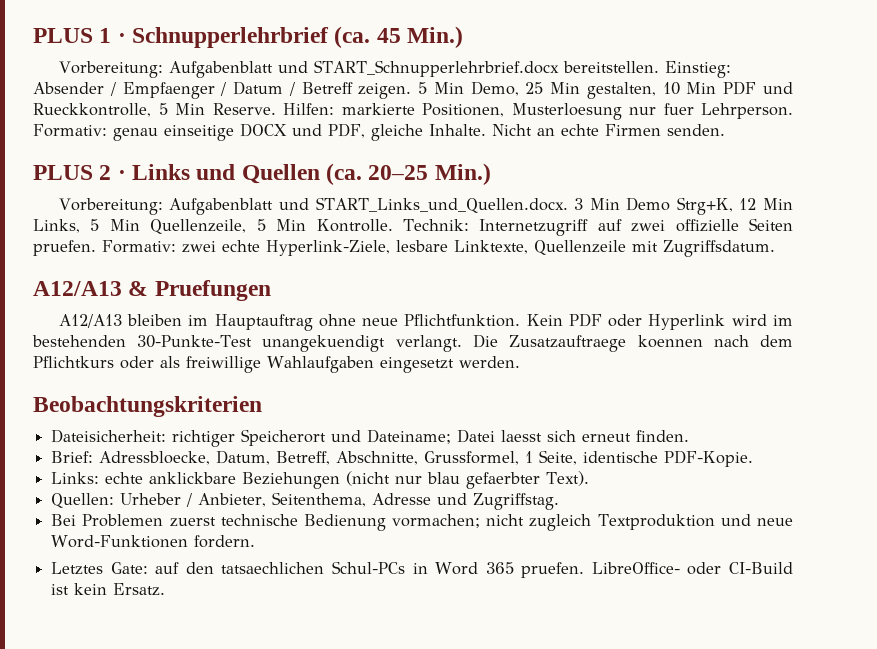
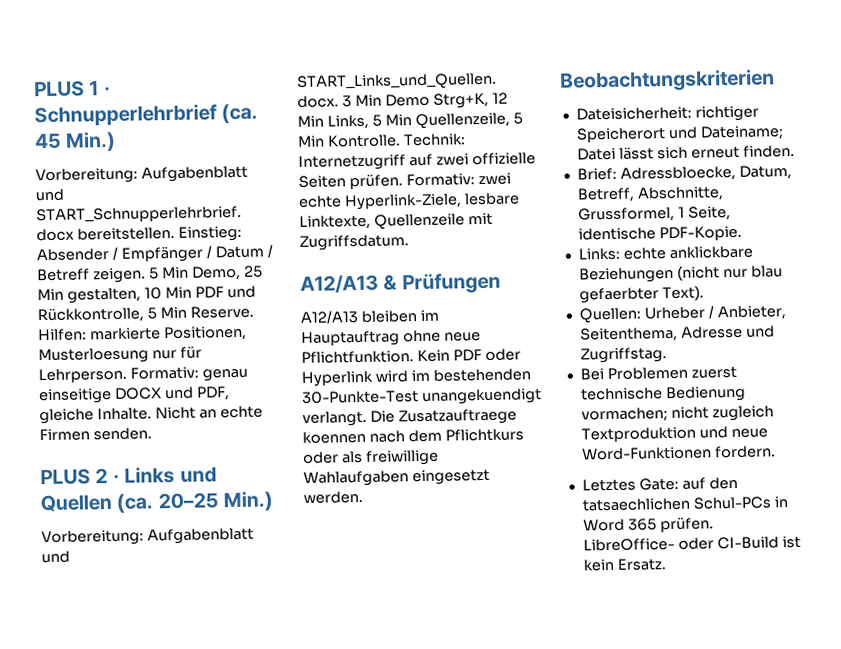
[122,82,215,99] Empfaenger -> [120,245,203,263] Empfänger
[33,103,151,117] Rueckkontrolle, -> [37,306,144,324] Rückkontrolle,
[663,103,694,115] fuer -> [179,345,202,359] für
[33,240,96,256] pruefen. -> [348,173,403,190] prüfen.
[154,280,271,301] Pruefungen -> [401,272,501,295] Prüfungen
[501,430,543,442] laesst -> [618,146,654,160] lässt
[521,562,585,578] pruefen. -> [659,516,714,533] prüfen.

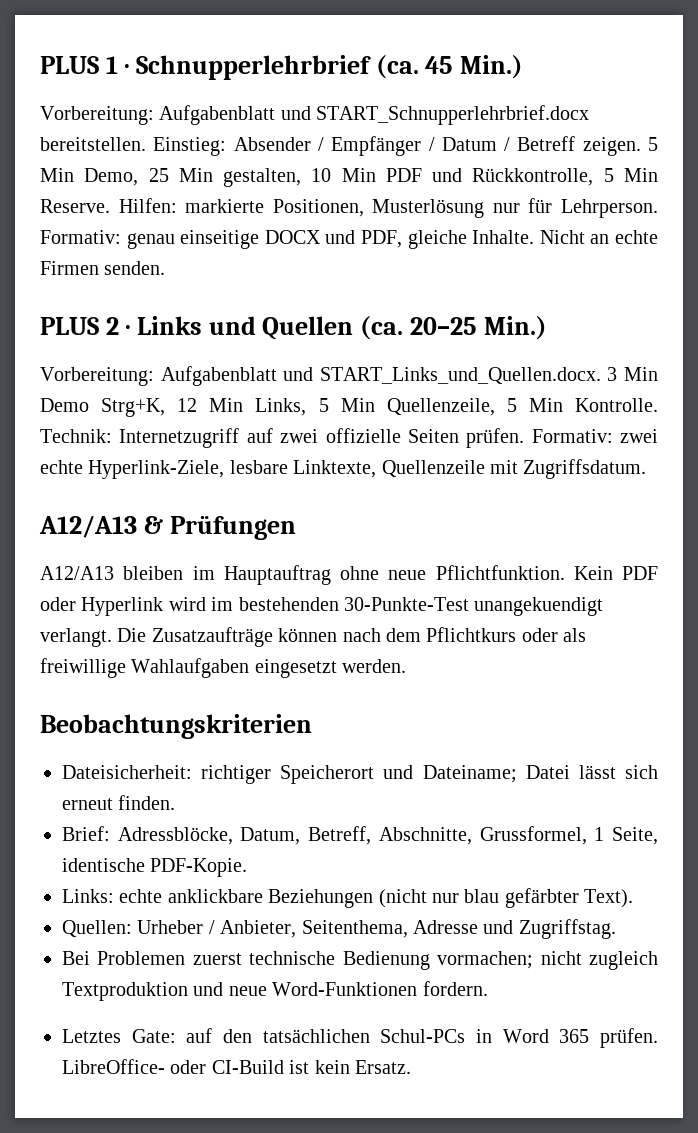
[38,347,149,365] Musterloesung -> [372,199,485,218] Musterlösung
[397,408,517,426] [302,430,366,444] Zusatzauftraege koennen -> [151,627,338,647] Zusatzaufträge können
[619,165,736,182] Adressbloecke, -> [117,827,233,845] Adressblöcke,
[578,287,659,304] gefaerbter -> [504,888,579,908] gefärbter
[581,497,691,512] tatsaechlichen -> [262,1029,370,1043] tatsächlichen

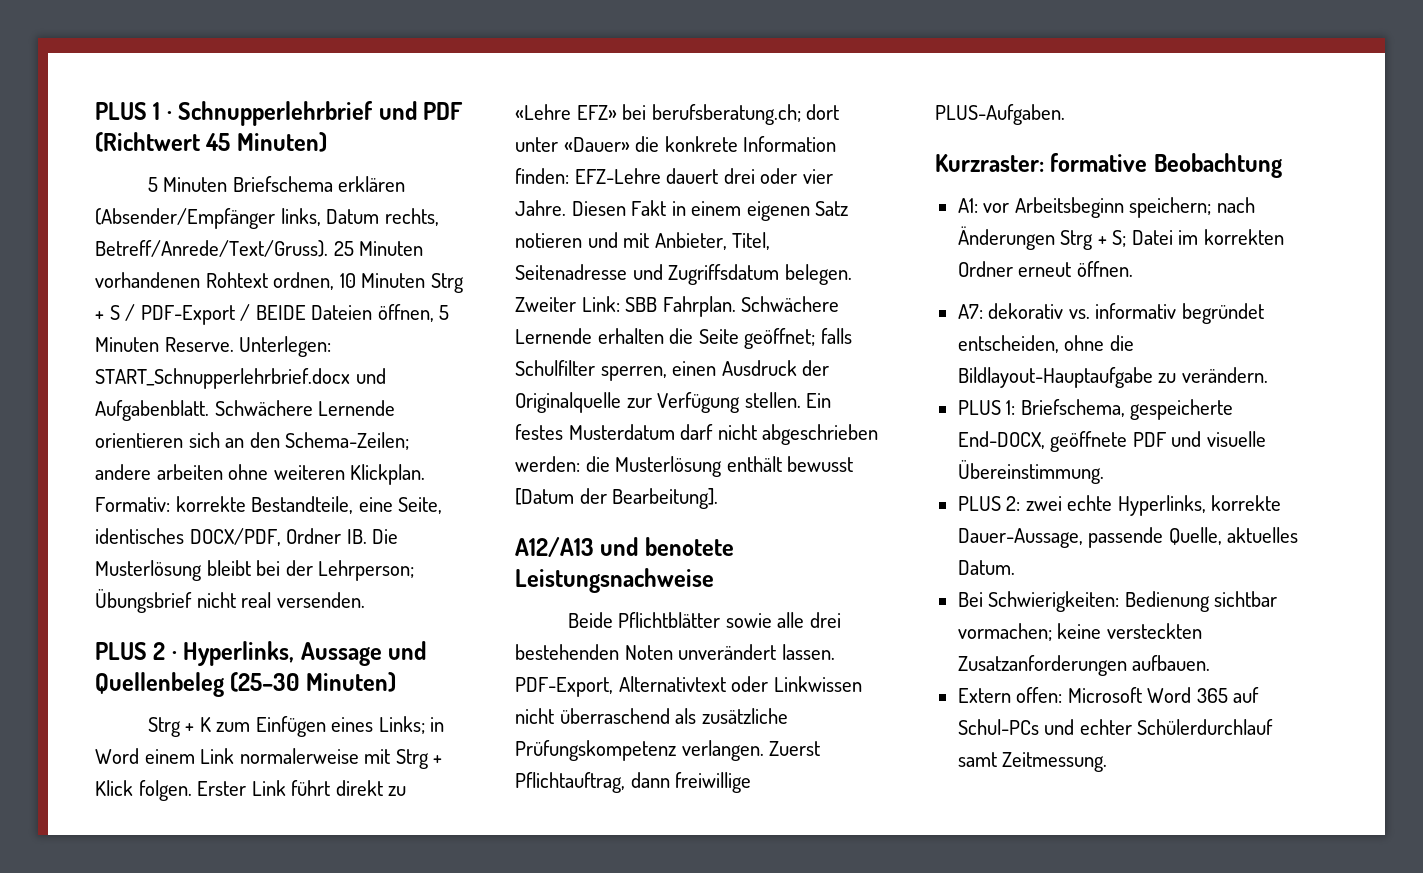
[375,55,524,79] [40,105,590,125] [40,136,658,156] [40,168,658,187] [40,198,658,218] [40,230,659,249] [40,261,166,275] [40,316,548,340] [40,366,658,386] [40,398,659,417] [40,428,658,448] [40,459,647,479] [39,515,296,540] [40,565,658,585] [40,597,604,616] [40,627,587,647] [40,658,407,678] [40,714,312,739] [62,765,658,784] [62,795,176,810] [62,826,658,845] [62,858,248,877] [62,888,634,908] [62,919,616,939] [62,951,658,970] [62,981,488,1001] [62,1028,658,1048] [62,1059,411,1074] (ca. 45 Min.) // Vorbereitung: Aufgabenblatt und START_Schnupperlehrbrief.docx bereitstellen. Einstieg: Absender / Empfänger / Datum / Betreff zeigen. 5 Min Demo, 25 Min gestalten, 10 Min PDF und Rückkontrolle, 5 Min Reserve. Hilfen: markierte Positionen, Musterlösung nur für Lehrperson. Formativ: genau einseitige DOCX und PDF, gleiche Inhalte. Nicht an echte Firmen senden. // PLUS 2 · Links und Quellen (ca. 20–25 Min.) // Vorbereitung: Aufgabenblatt und START_Links_und_Quellen.docx. 3 Min Demo Strg+K, 12 Min Links, 5 Min Quellenzeile, 5 Min Kontrolle. Technik: Internetzugriff auf zwei offizielle Seiten prüfen. Formativ: zwei echte Hyperlink-Ziele, lesbare Linktexte, Quellenzeile mit Zugriffsdatum. // A12/A13 & Prüfungen // A12/A13 bleiben im Hauptauftrag ohne neue Pflichtfunktion. Kein PDF oder Hyperlink wird im bestehenden 30-Punkte-Test unangekuendigt verlangt. Die Zusatzaufträge können nach dem Pflichtkurs oder als freiwillige Wahlaufgaben eingesetzt werden. // Beobachtungskriterien // Dateisicherheit: richtiger Speicherort und Dateiname; Datei lässt sich erneut finden. // Brief: Adressblöcke, Datum, Betreff, Abschnitte, Grussformel, 1 Seite, identische PDF-Kopie. // Links: echte anklickbare Beziehungen (nicht nur blau gefärbter Text). // Quellen: Urheber / Anbieter, Seitenthema, Adresse und Zugriffstag. // Bei Problemen zuerst technische Bedienung vormachen; nicht zugleich Textproduktion und neue Word-Funktionen fordern. // Letztes Gate: auf den tatsächlichen Schul-PCs in Word 365 prüfen. LibreOffice- oder CI-Build ist kein Ersatz. -> [378,101,464,120] [95,132,327,152] [147,176,406,192] [95,208,439,229] [95,240,424,257] [95,272,464,293] [95,304,450,325] [95,336,332,357] [95,368,386,389] [95,400,396,421] [95,432,410,450] [95,464,426,485] [95,496,443,514] [95,528,399,546] [95,560,415,581] [95,589,365,613] [95,641,427,666] [95,672,396,697] [147,716,445,737] [95,748,443,769] [95,780,407,801] [515,104,840,125] [515,136,837,152] [515,168,833,184] [515,200,849,221] [515,232,771,250] [515,264,852,285] [515,296,840,317] [515,328,852,349] [515,360,830,381] [515,392,832,413] [515,424,879,445] [515,456,854,477] [515,488,719,509] [515,537,734,557] [515,568,714,593] [567,612,841,628] [515,644,835,660] [515,676,862,697] [515,708,788,724] [515,740,821,761] [515,772,752,793] [935,104,1065,125] [935,153,1282,178] [957,197,1255,218] [957,226,1284,250] [957,261,1133,277] [957,303,1264,324] [957,335,1134,353] [957,367,1268,388] [957,399,1234,420] [957,431,1266,452] [957,460,1104,484] [957,495,1282,516] [957,527,1299,548] [957,560,1015,575] [957,591,1278,612] [957,623,1202,641] [957,655,1211,676] [957,687,1260,703] [957,719,1274,735] [957,752,1108,772] und PDF (Richtwert 45 Minuten) // 5 Minuten Briefschema erklären (Absender/Empfänger links, Datum rechts, Betreff/Anrede/Text/Gruss). 25 Minuten vorhandenen Rohtext ordnen, 10 Minuten Strg + S / PDF-Export / BEIDE Dateien öffnen, 5 Minuten Reserve. Unterlegen: START_Schnupperlehrbrief.docx und Aufgabenblatt. Schwächere Lernende orientieren sich an den Schema-Zeilen; andere arbeiten ohne weiteren Klickplan. Formativ: korrekte Bestandteile, eine Seite, identisches DOCX/PDF, Ordner IB. Die Musterlösung bleibt bei der Lehrperson; Übungsbrief nicht real versenden. // PLUS 2 · Hyperlinks, Aussage und Quellenbeleg (25–30 Minuten) // Strg + K zum Einfügen eines Links; in Word einem Link normalerweise mit Strg + Klick folgen. Erster Link führt direkt zu «Lehre EFZ» bei berufsberatung.ch; dort unter «Dauer» die konkrete Information finden: EFZ-Lehre dauert drei oder vier Jahre. Diesen Fakt in einem eigenen Satz notieren und mit Anbieter, Titel, Seitenadresse und Zugriffsdatum belegen. Zweiter Link: SBB Fahrplan. Schwächere Lernende erhalten die Seite geöffnet; falls Schulfilter sperren, einen Ausdruck der Originalquelle zur Verfügung stellen. Ein festes Musterdatum darf nicht abgeschrieben werden: die Musterlösung enthält bewusst [Datum der Bearbeitung]. // A12/A13 und benotete Leistungsnachweise // Beide Pflichtblätter sowie alle drei bestehenden Noten unverändert lassen. PDF-Export, Alternativtext oder Linkwissen nicht überraschend als zusätzliche Prüfungskompetenz verlangen. Zuerst Pflichtauftrag, dann freiwillige PLUS-Aufgaben. // Kurzraster: formative Beobachtung // A1: vor Arbeitsbeginn speichern; nach Änderungen Strg + S; Datei im korrekten Ordner erneut öffnen. // A7: dekorativ vs. informativ begründet entscheiden, ohne die Bildlayout-Hauptaufgabe zu verändern. // PLUS 1: Briefschema, gespeicherte End-DOCX, geöffnete PDF und visuelle Übereinstimmung. // PLUS 2: zwei echte Hyperlinks, korrekte Dauer-Aussage, passende Quelle, aktuelles Datum. // Bei Schwierigkeiten: Bedienung sichtbar vormachen; keine versteckten Zusatzanforderungen aufbauen. // Extern offen: Microsoft Word 365 auf Schul-PCs und echter Schülerdurchlauf samt Zeitmessung.

